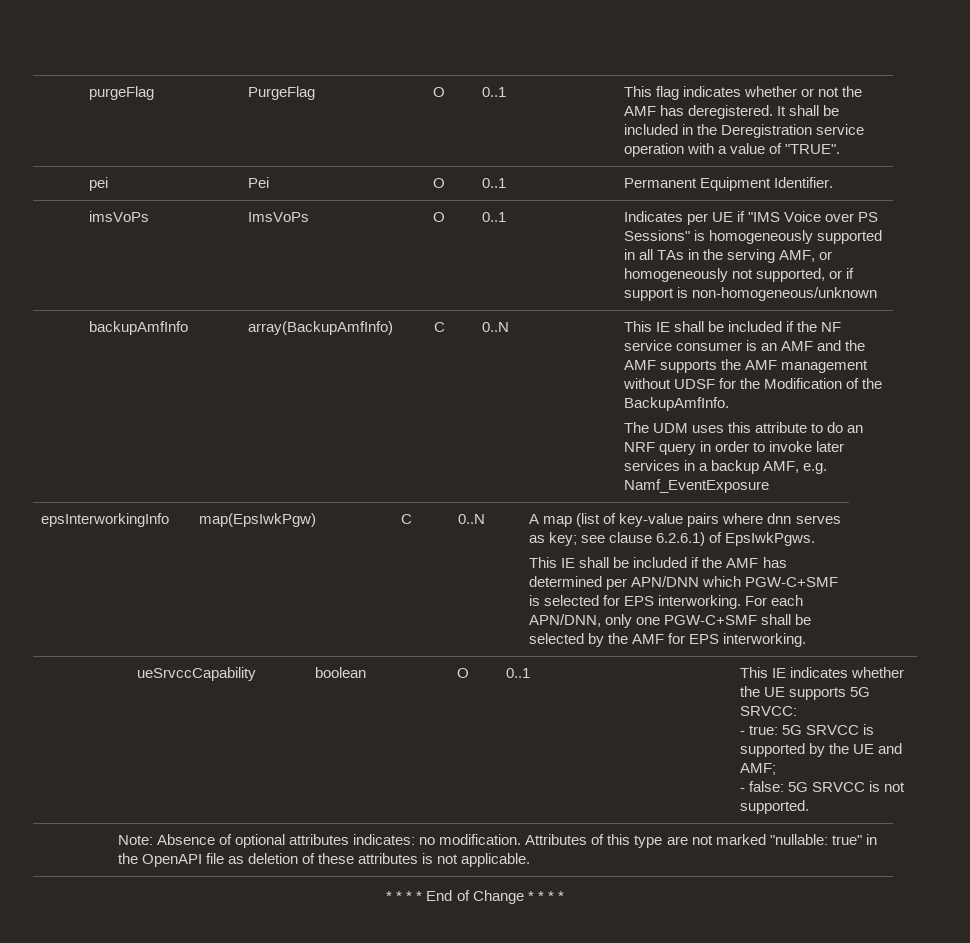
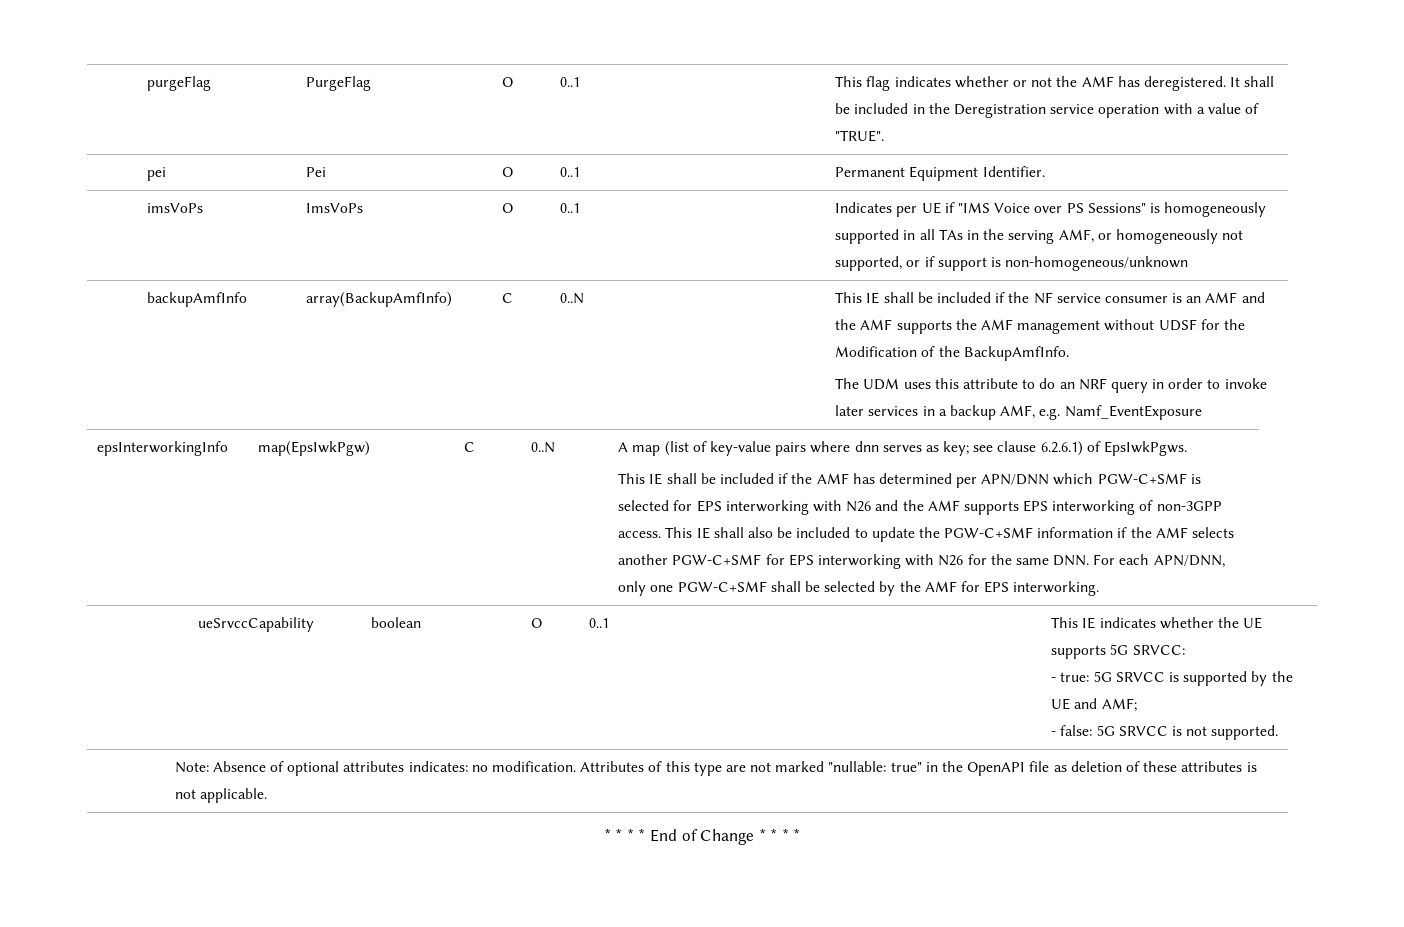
[658,595,742,609] interworking. -> [725,500,1222,515] [618,527,1234,542] [618,554,1090,569] interworking with N26 and the AMF supports EPS interworking of non-3GPP access. This IE shall also be included to update the PGW-C+SMF information if the AMF selects another PGW-C+SMF for EPS interworking with N26 for the same DNN.

